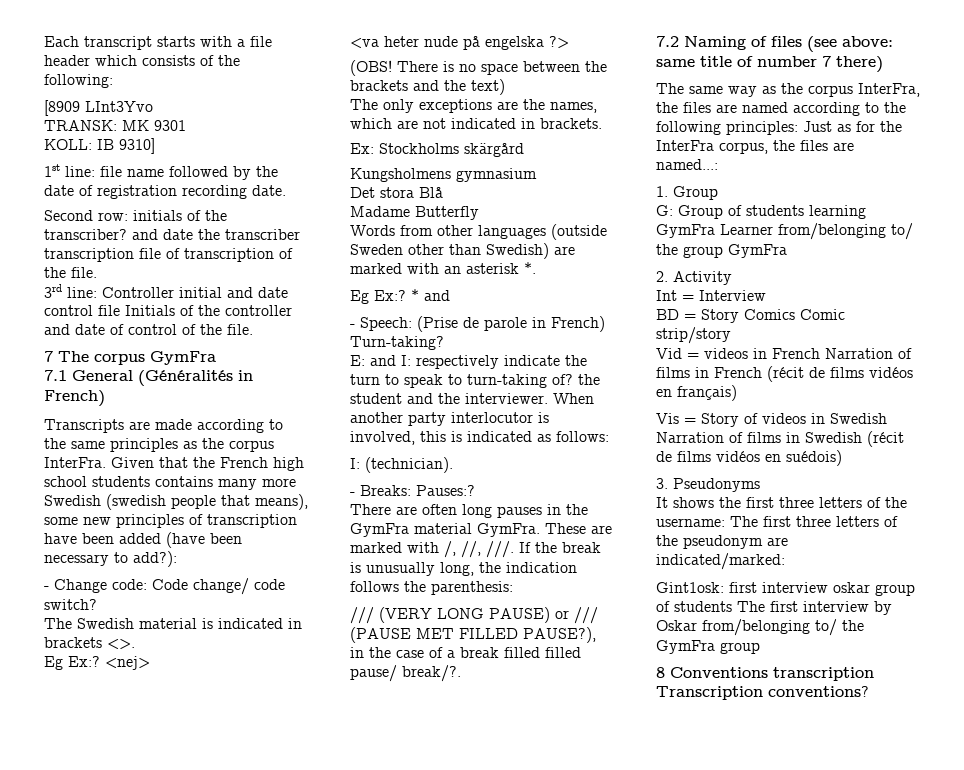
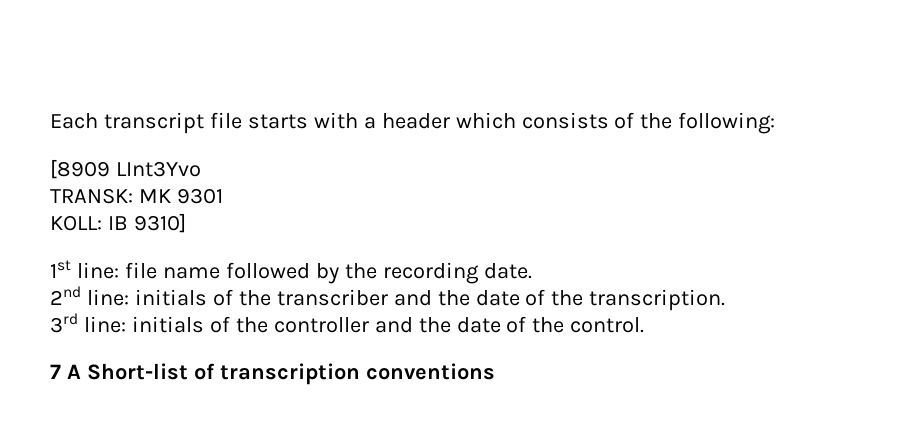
(152, 43) none -> [209,112,242,129] file
[250,36,272,47] file -> (376, 123) none
[44,185,177,199] date of registration -> (377, 271) none
[44,210,227,221] [44,229,300,240] [44,248,293,262] [44,267,97,278] Second row: initials of the transcriber? and date the transcriber transcription file of transcription of the file. -> [50,286,726,311] 2nd line: initials of the transcriber and the date of the transcription.
[102,287,288,298] [44,305,175,316] Controller initial and date control file Initials -> [131,316,204,333] initials
[75,324,253,335] [44,351,216,365] [44,370,253,386] [44,390,105,407] [44,419,283,433] [44,438,274,452] [44,457,304,471] [44,476,296,490] [44,494,308,510] [44,514,297,528] [44,532,242,548] [44,551,177,567] [44,578,285,595] [44,599,97,610] [44,618,302,629] [44,637,135,650] [44,656,150,670] [350,36,569,50] [350,60,607,76] [350,79,505,95] [350,99,597,113] [350,118,602,129] [350,143,524,157] [350,168,537,182] [350,187,443,198] [350,206,479,220] [350,224,607,240] [350,243,575,259] [350,262,536,274] [350,289,450,304] [350,316,605,332] [350,336,444,350] [350,355,587,369] [350,374,600,388] [350,393,594,404] [350,412,549,426] [350,431,609,445] [350,457,453,473] [350,485,475,496] [350,504,588,518] [350,523,612,537] [350,541,601,558] [350,562,577,576] [350,581,513,595] [350,607,598,624] [350,627,596,643] [350,647,581,658] [350,665,461,682] [656,36,893,52] [656,56,883,73] [656,83,920,97] [656,102,906,116] [656,121,902,135] [656,140,854,154] [656,159,718,170] [656,186,718,200] [656,205,866,219] [656,223,913,240] [656,244,787,258] [656,271,732,285] [656,290,766,301] [656,309,845,323] [656,327,731,344] [656,348,912,359] [656,366,913,382] [656,385,737,401] [656,413,887,427] [656,431,904,447] [656,450,842,466] [656,478,760,492] [656,497,907,508] [656,516,898,527] [656,535,788,549] [656,553,785,570] [656,582,915,596] [656,601,892,615] [656,619,864,636] [656,640,760,654] [656,667,874,681] [656,686,869,700] date of control of the file. // 7 The corpus GymFra // 7.1 General (Généralités in French) // Transcripts are made according to the same principles as the corpus InterFra. Given that the French high school students contains many more Swedish (swedish people that means), some new principles of transcription have been added (have been necessary to add?): // - Change code: Code change/ code switch? // The Swedish material is indicated in brackets <>. // Eg Ex:? <nej> // <va heter nude på engelska ?> // (OBS! There is no space between the brackets and the text) // The only exceptions are the names, which are not indicated in brackets. // Ex: Stockholms skärgård // Kungsholmens gymnasium // Det stora Blå // Madame Butterfly // Words from other languages (outside Sweden other than Swedish) are marked with an asterisk *. // Eg Ex:? * and // - Speech: (Prise de parole in French) Turn-taking? // E: and I: respectively indicate the turn to speak to turn-taking of? the student and the interviewer. When another party interlocutor is involved, this is indicated as follows: // I: (technician). // - Breaks: Pauses:? // There are often long pauses in the GymFra material GymFra. These are marked with /, //, ///. If the break is unusually long, the indication follows the parenthesis: // /// (VERY LONG PAUSE) or /// (PAUSE MET FILLED PAUSE?), in the case of a break filled filled pause/ break/?. // 7.2 Naming of files (see above: same title of number 7 there) // The same way as the corpus InterFra, the files are named according to the following principles: Just as for the InterFra corpus, the files are named...: // 1. Group // G: Group of students learning GymFra Learner from/belonging to/ the group GymFra // 2. Activity // Int = Interview // BD = Story Comics Comic strip/story // Vid = videos in French Narration of films in French (récit de films vidéos en français) // Vis = Story of videos in Swedish Narration of films in Swedish (récit de films vidéos en suédois) // 3. Pseudonyms // It shows the first three letters of the username: The first three letters of the pseudonym are indicated/marked: // Gint1osk: first interview oskar group of students The first interview by Oskar from/belonging to/ the GymFra group // 8 Conventions transcription Transcription conventions? -> [418,316,645,333] [50,363,495,385] the date of the control. // 7 A Short-list of transcription conventions

